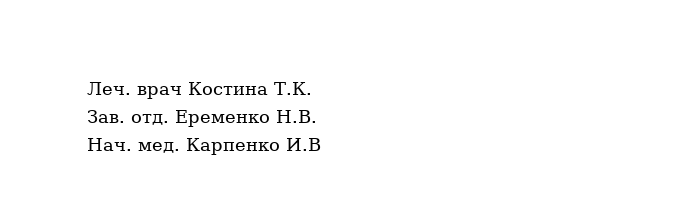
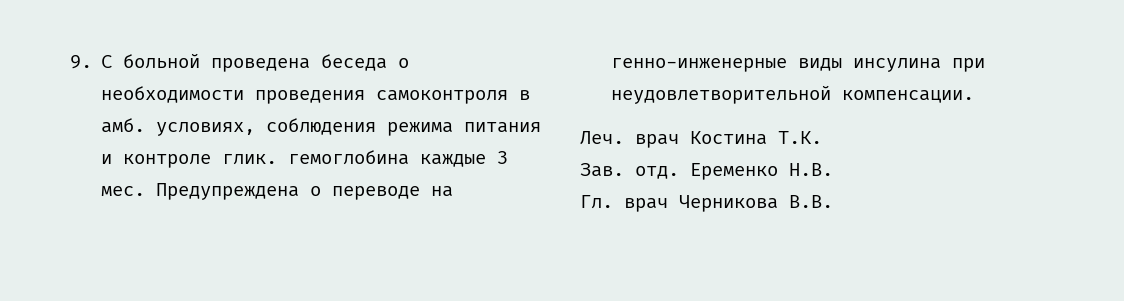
(87, 88) none -> [70,53,410,72] [101,86,531,104] [101,118,542,136] [101,150,509,168] [101,183,454,200] [611,58,986,72] [611,85,975,104] 9. С больной проведена беседа о необходимости проведения самоконтроля в амб. условиях, соблюдения режима питания и контроле глик. гемоглобина каждые 3 мес. Предупреждена о переводе на генно-инженерные виды инсулина при неудовлетворительной компенсации. //
[87,138,321,155] Нач. мед. Карпенко И.В -> [580,195,833,212] Гл. врач Черникова В.В.

